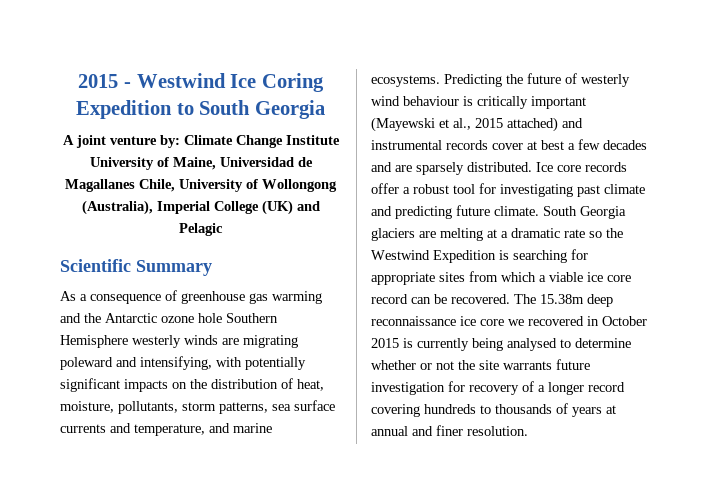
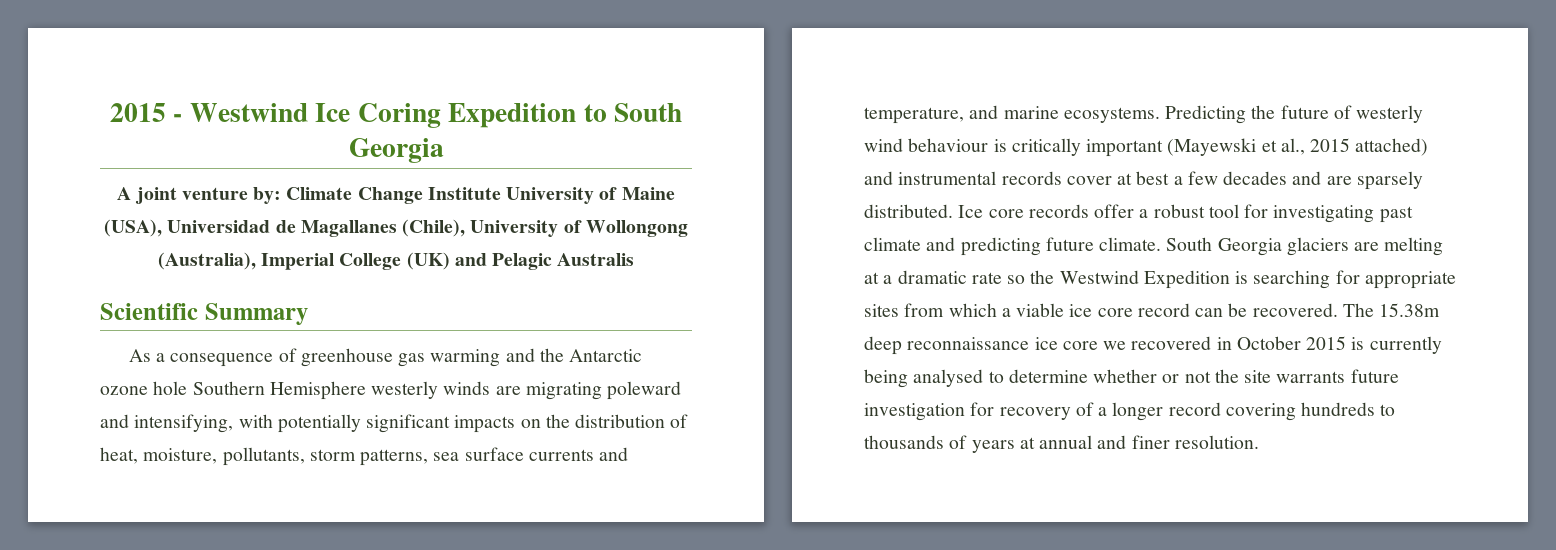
[172,157,216,170] Maine, -> [621,187,675,200] [104,219,163,237] Maine (USA),
[139,179,175,192] Chile, -> [402,219,466,237] (Chile),
(223, 229) none -> [557,253,635,266] Australis

